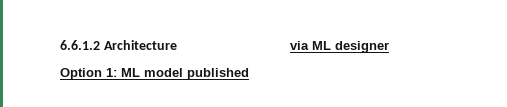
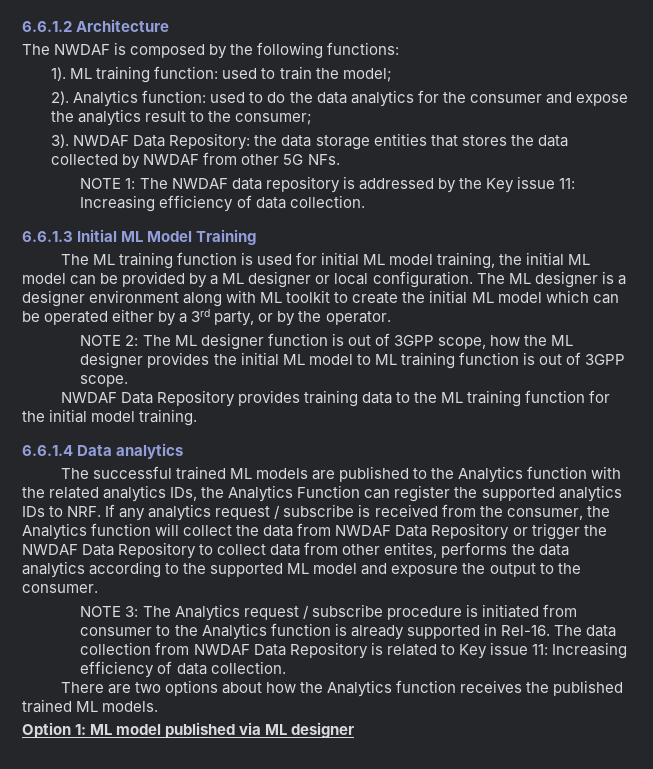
(177, 45) none -> [22,42,400,59] [51,66,392,83] [51,90,628,107] [51,109,313,126] [51,133,568,150] [51,152,340,169] [80,176,576,193] [80,195,365,212] [22,229,257,245] [60,252,591,269] [22,271,626,288] [22,290,619,307] [22,309,391,326] [80,333,574,350] [80,352,626,369] [80,375,129,387] [60,390,611,407] [22,409,198,426] [22,443,184,459] [60,466,622,483] [22,485,622,502] [22,504,610,521] [22,523,607,540] [22,542,569,559] [22,561,581,578] [22,584,98,593] [80,604,577,621] [80,623,616,640] [80,642,627,659] [80,661,286,678] [60,680,624,697] [22,699,159,713] // The NWDAF is composed by the following functions: // 1). ML training function: used to train the model; // 2). Analytics function: used to do the data analytics for the consumer and expose the analytics result to the consumer; // 3). NWDAF Data Repository: the data storage entities that stores the data collected by NWDAF from other 5G NFs. // NOTE 1: The NWDAF data repository is addressed by the Key issue 11: Increasing efficiency of data collection. // 6.6.1.3 Initial ML Model Training // The ML training function is used for initial ML model training, the initial ML model can be provided by a ML designer or local configuration. The ML designer is a designer environment along with ML toolkit to create the initial ML model which can be operated either by a 3rd party, or by the operator. // NOTE 2: The ML designer function is out of 3GPP scope, how the ML designer provides the initial ML model to ML training function is out of 3GPP scope. // NWDAF Data Repository provides training data to the ML training function for the initial model training. // 6.6.1.4 Data analytics // The successful trained ML models are published to the Analytics function with the related analytics IDs, the Analytics Function can register the supported analytics IDs to NRF. If any analytics request / subscribe is received from the consumer, the Analytics function will collect the data from NWDAF Data Repository or trigger the NWDAF Data Repository to collect data from other entites, performs the data analytics according to the supported ML model and exposure the output to the consumer. // NOTE 3: The Analytics request / subscribe procedure is initiated from consumer to the Analytics function is already supported in Rel-16. The data collection from NWDAF Data Repository is related to Key issue 11: Increasing efficiency of data collection. // There are two options about how the Analytics function receives the published trained ML models.

